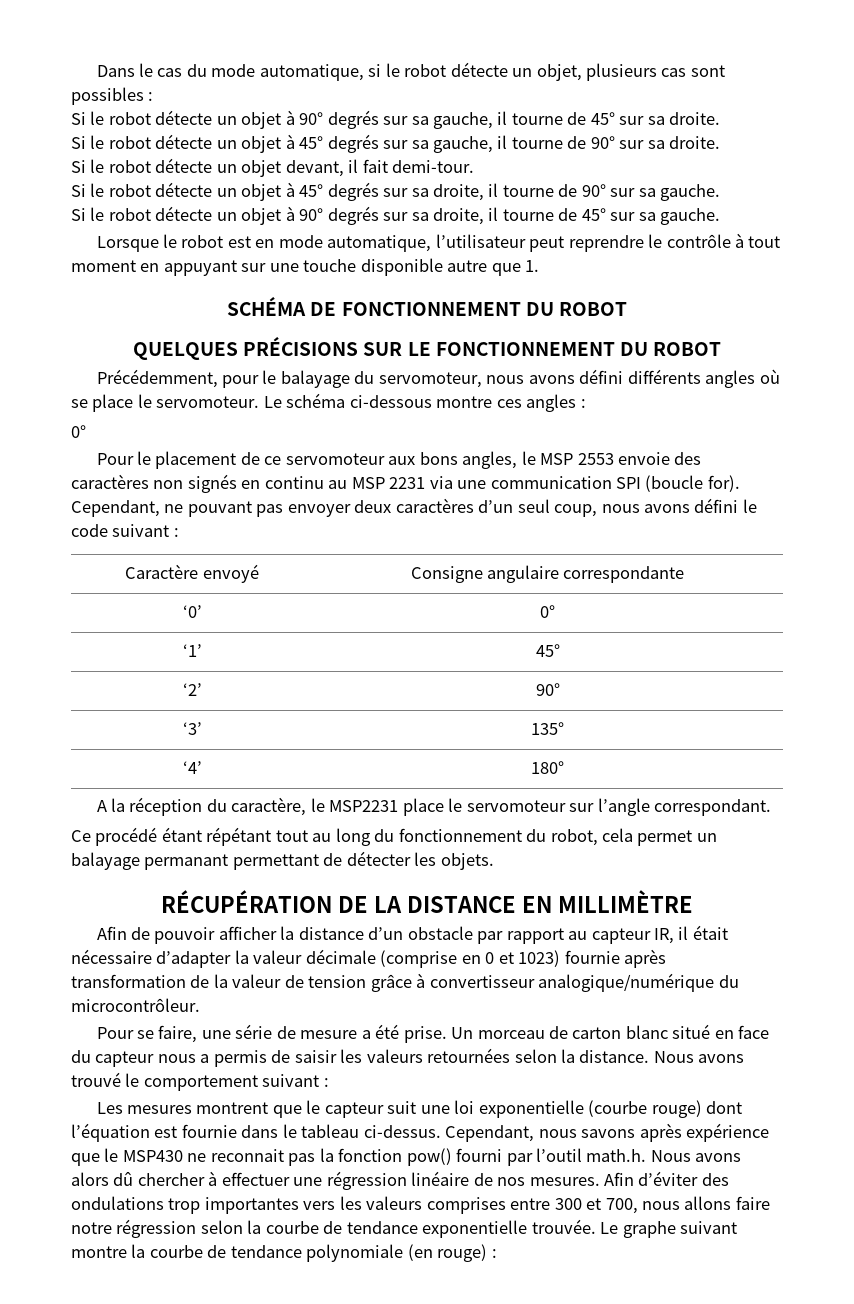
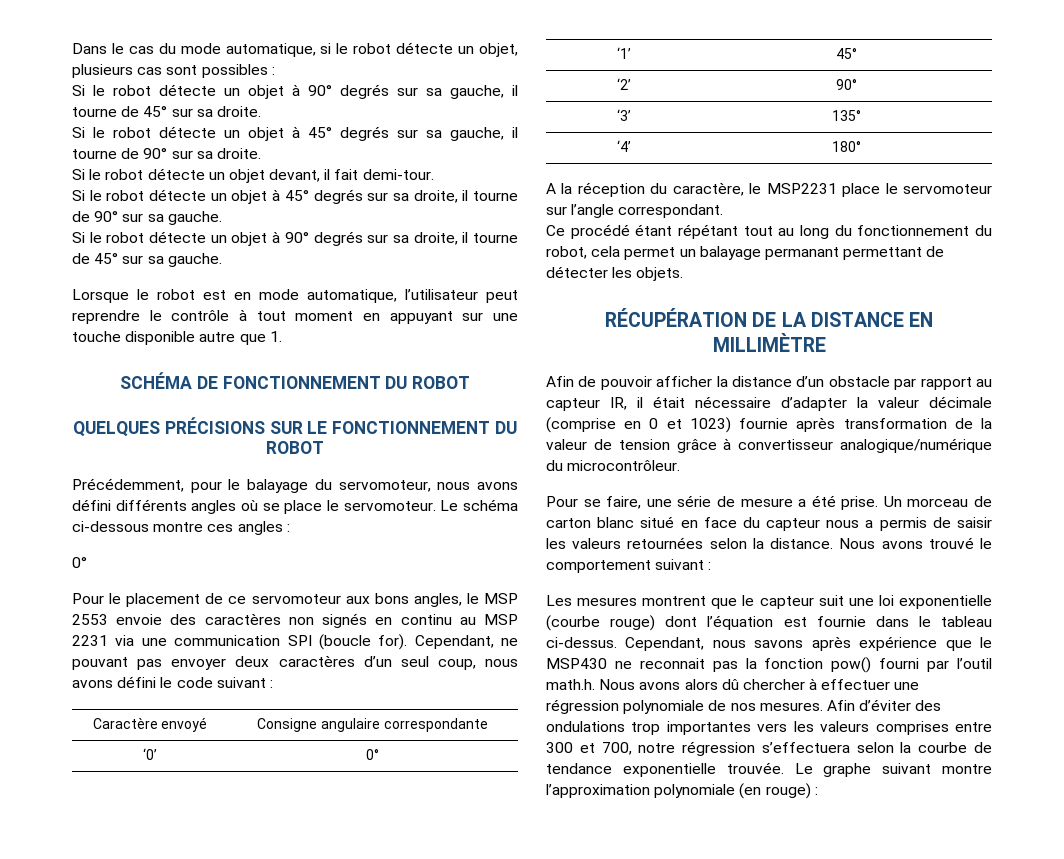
[411,1171,470,1186] linéaire -> [623,700,705,714] polynomiale
[642,1196,770,1210] nous allons faire -> (632, 748) none
(197, 1228) none -> [761,742,850,753] s’effectuera
[131,1244,302,1258] la courbe de tendance -> [546,784,650,798] l’approximation

